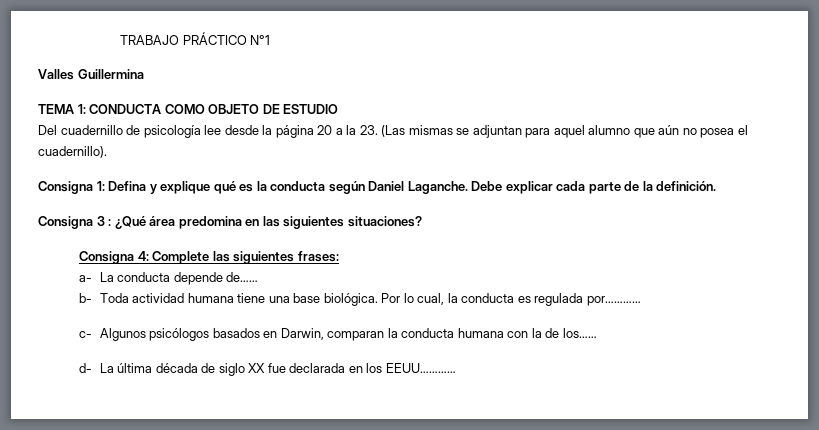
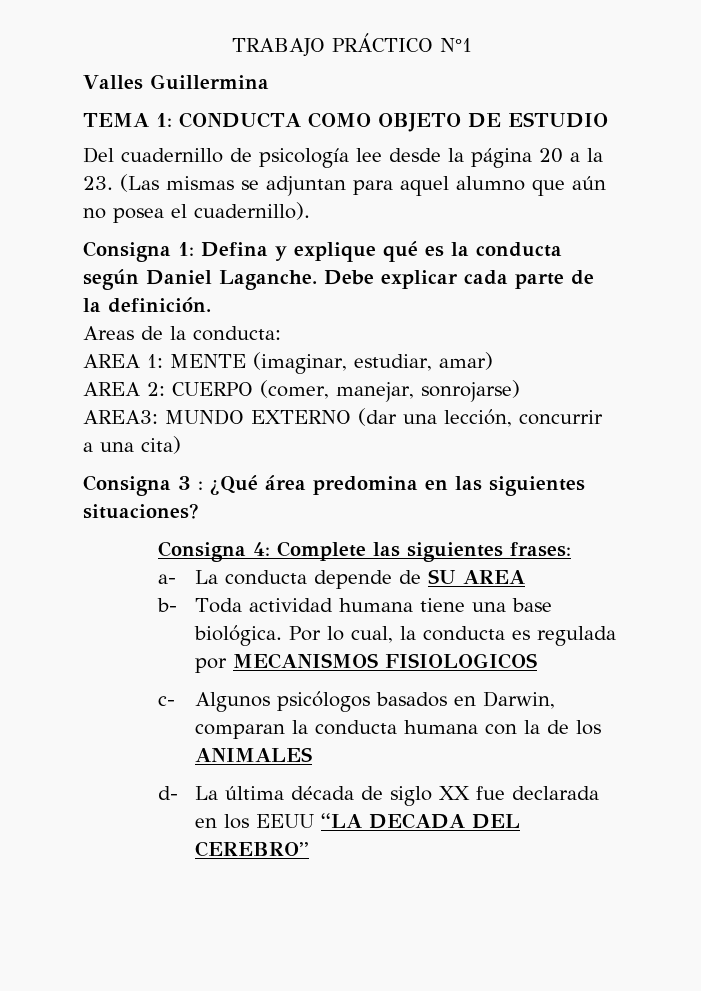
(717, 186) none -> [83,326,281,341] [83,352,493,374] [83,380,520,402] [83,408,603,427] [83,436,181,454] // Areas de la conducta: // AREA 1: MENTE (imaginar, estudiar, amar) // AREA 2: CUERPO (comer, manejar, sonrojarse) // AREA3: MUNDO EXTERNO (dar una lección, concurrir a una cita)
[226,272,259,282] de…… -> [398,569,525,584] de SU AREA
[586,296,641,306] por………… -> [194,653,537,673] por MECANISMOS FISIOLOGICOS
[562,328,597,338] los…… -> [575,720,601,735] [194,747,312,762] los ANIMALES
[385,363,456,373] EEUU………… -> [255,813,520,829] [194,841,309,857] EEUU “LA DECADA DEL CEREBRO”

